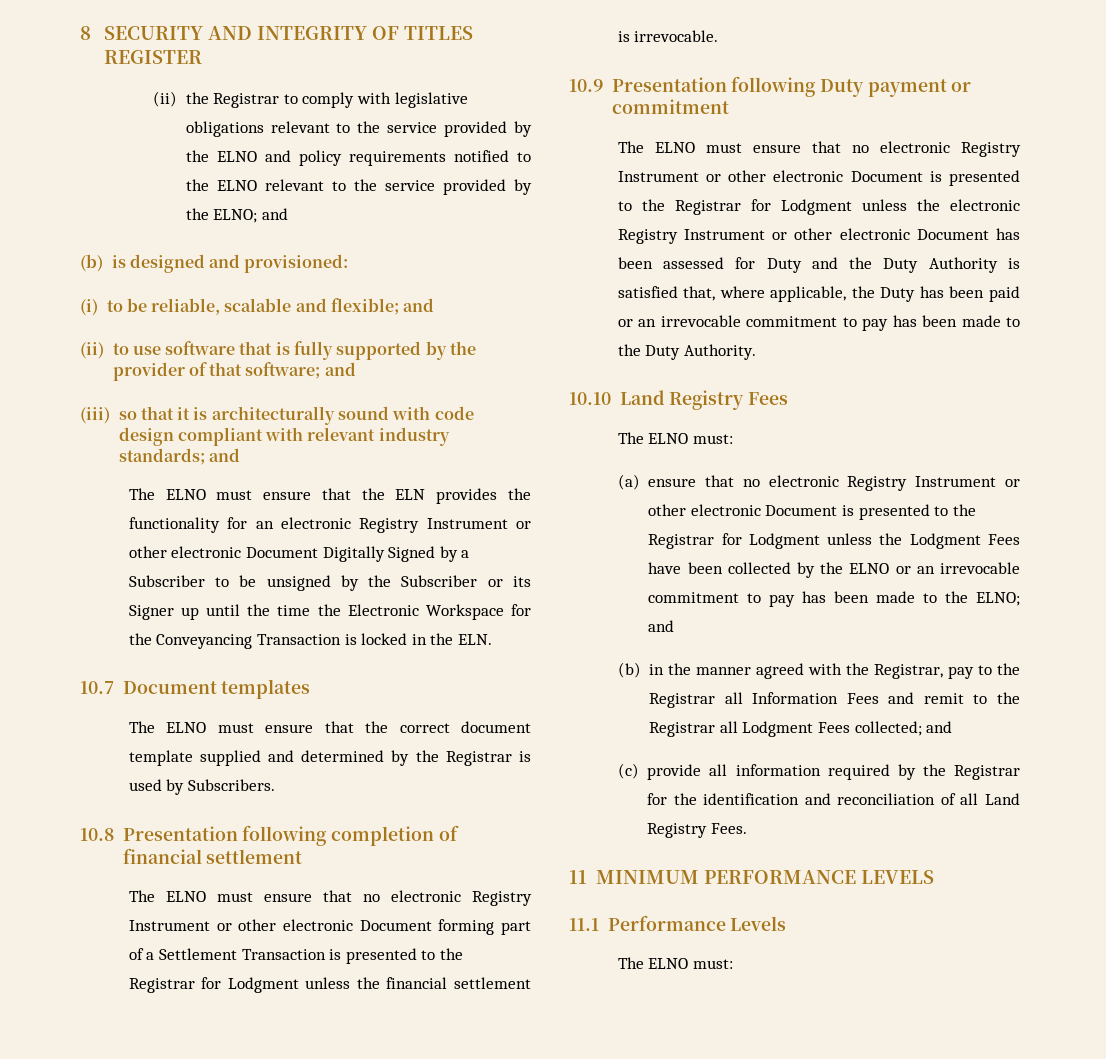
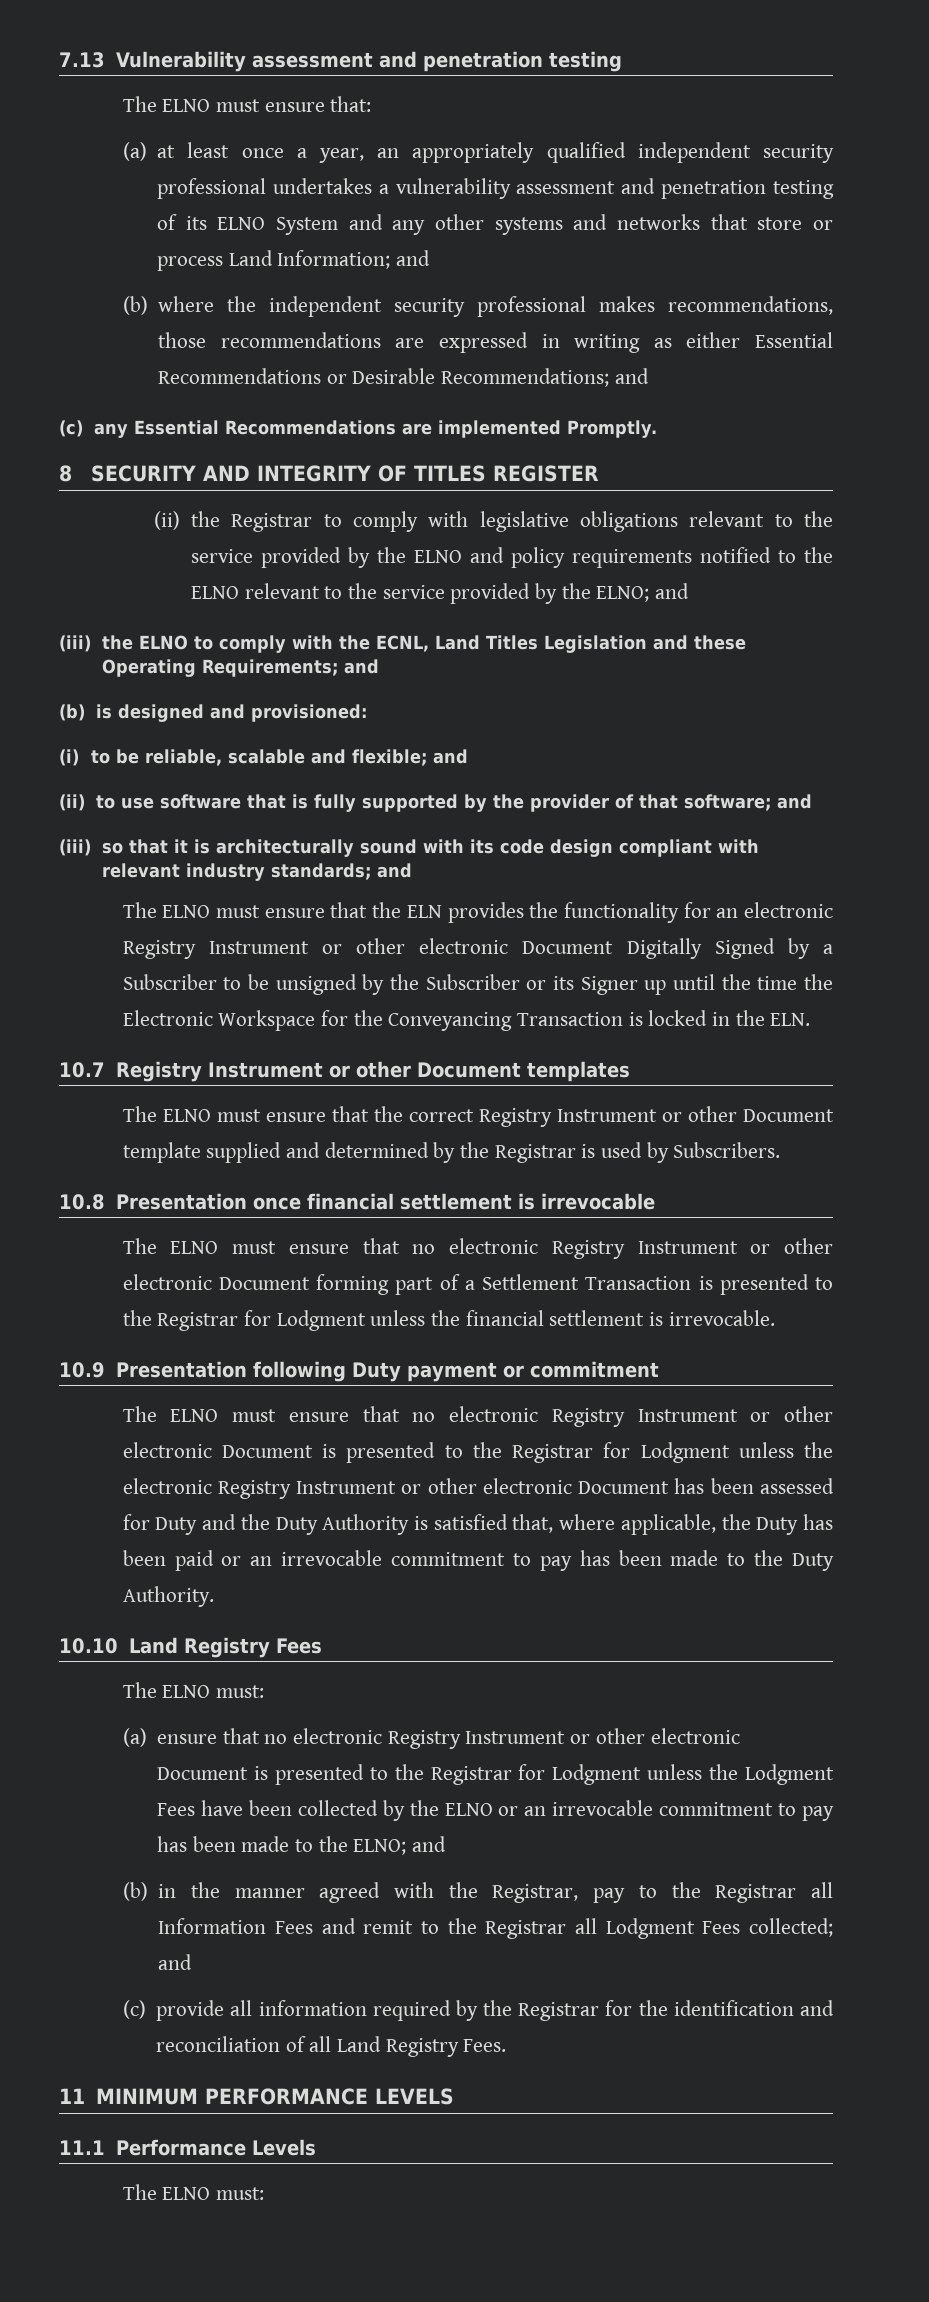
(80, 33) none -> [59,51,623,72] [122,96,372,112] [122,142,835,163] [157,178,834,199] [157,214,834,235] [157,250,431,271] [122,296,834,317] [158,332,833,353] [158,368,649,387] [59,420,658,438] 7.13 Vulnerability assessment and penetration testing // The ELNO must ensure that: // (a) at least once a year, an appropriately qualified independent security professional undertakes a vulnerability assessment and penetration testing of its ELNO System and any other systems and networks that store or process Land Information; and // (b) where the independent security professional makes recommendations, those recommendations are expressed in writing as either Essential Recommendations or Desirable Recommendations; and // (c) any Essential Recommendations are implemented Promptly. //
(288, 214) none -> [59,635,746,653] [101,659,379,677] // (iii) the ELNO to comply with the ECNL, Land Titles Legislation and these Operating Requirements; and
(431, 413) none -> [469,839,494,854] its
(114, 687) none -> [115,1061,411,1082] Registry Instrument or other
[460,721,531,733] document -> [478,1106,835,1127] Registry Instrument or other Document
[242,825,459,846] [122,848,303,864] following completion of financial settlement -> [252,1193,655,1210] once financial settlement is irrevocable

